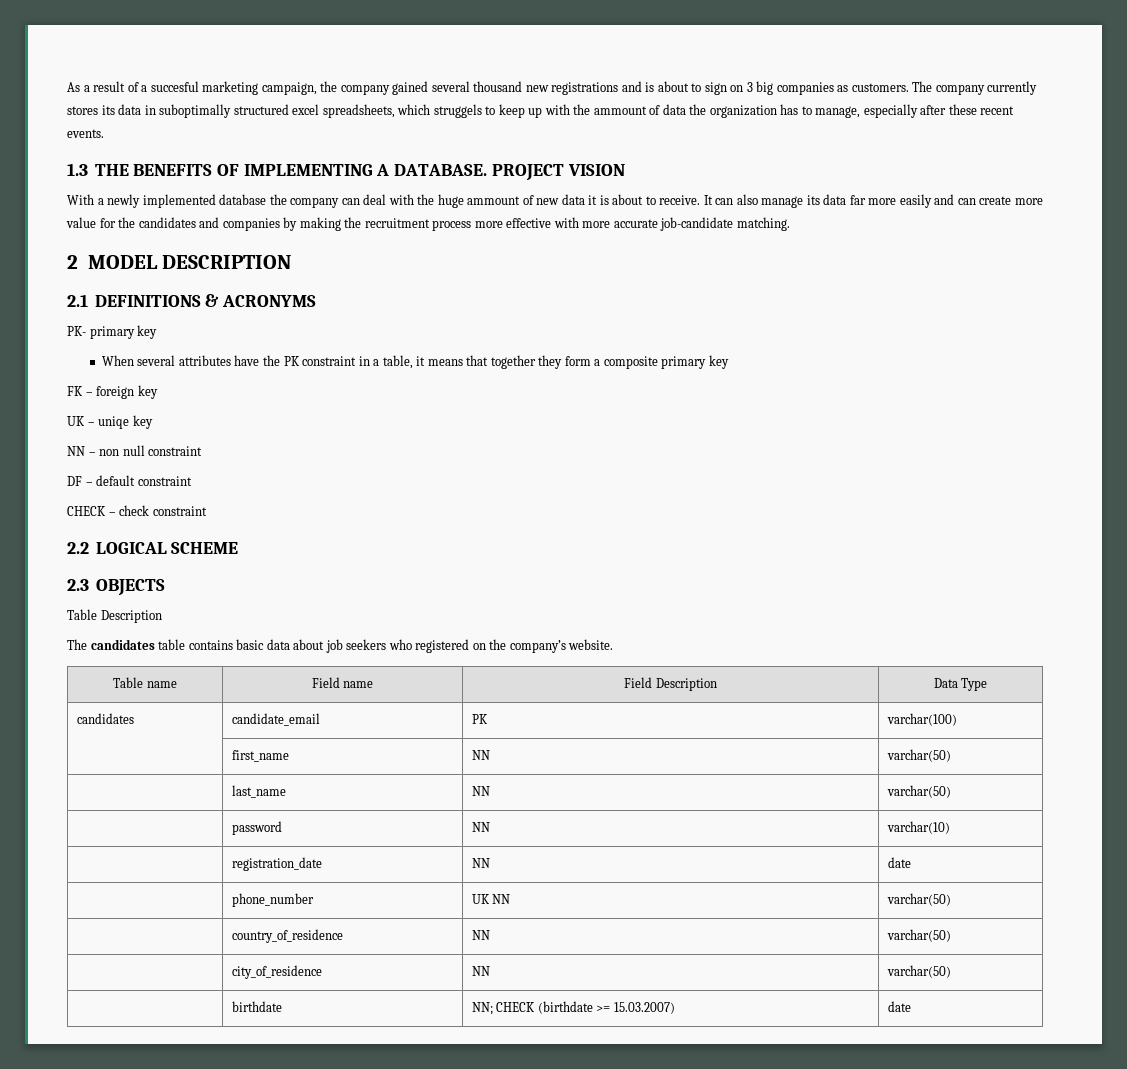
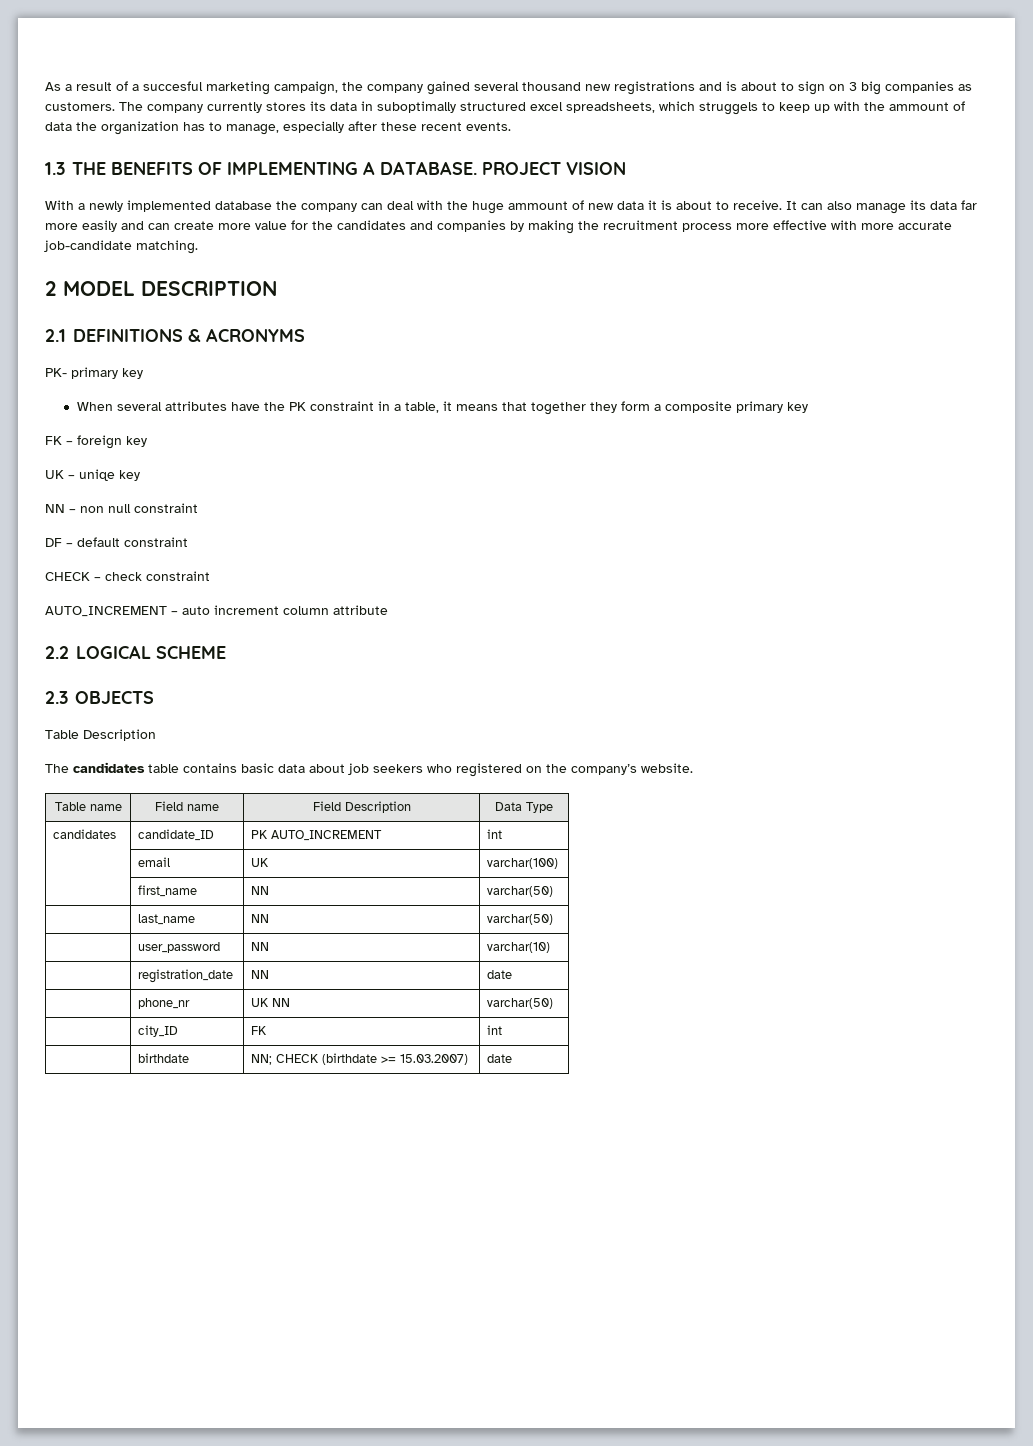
(207, 511) none -> [45,605,388,617] // AUTO_INCREMENT – auto increment column attribute
[231,713,320,726] [471,714,488,724] candidate_email | PK -> [138,829,215,841] [251,830,383,841] [487,829,503,839] [138,857,171,867] [251,858,270,867] candidate_ID | PK AUTO_INCREMENT | int // | email | UK
[231,821,282,835] password -> [138,942,221,953] user_password
[231,893,314,907] phone_number -> [138,998,191,1009] phone_nr
[231,929,343,943] [471,930,490,940] [886,929,951,942] [231,965,322,979] [471,966,490,976] [886,965,951,978] country_of_residence | NN | varchar(50) // | city_of_residence | NN | varchar(50) -> [138,1025,179,1037] [251,1026,268,1035] [487,1025,503,1035] city_ID | FK | int

